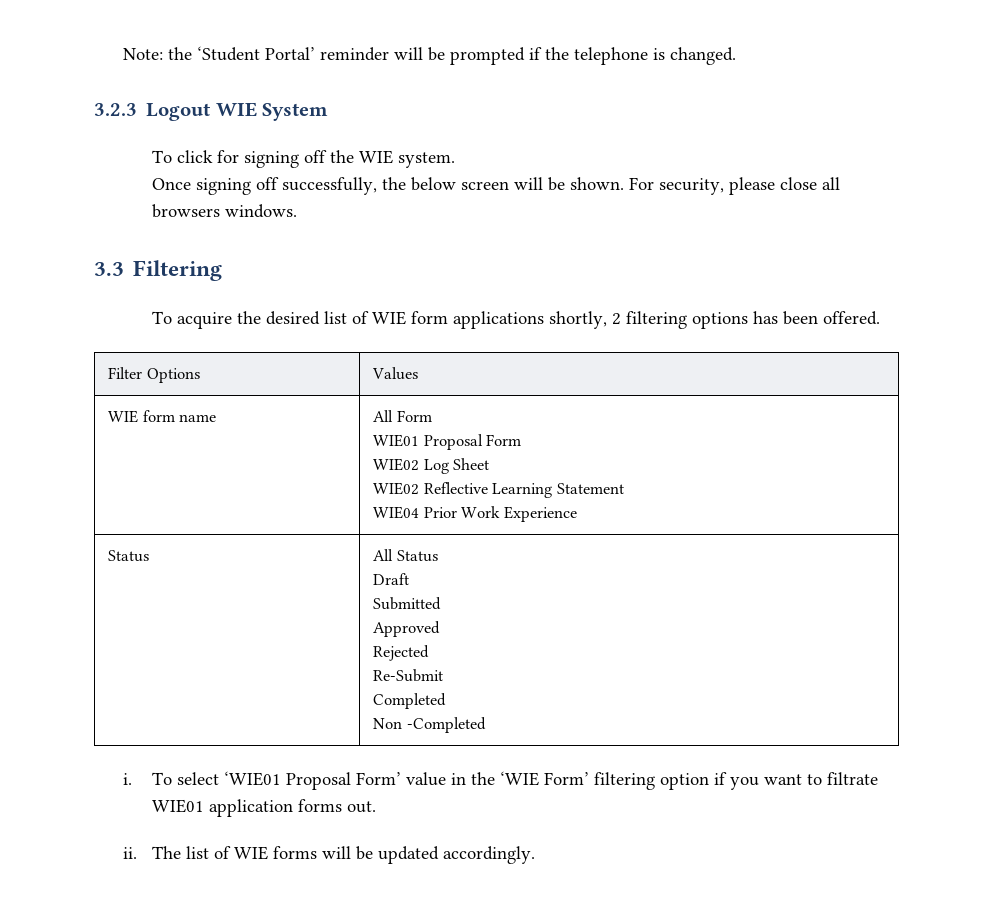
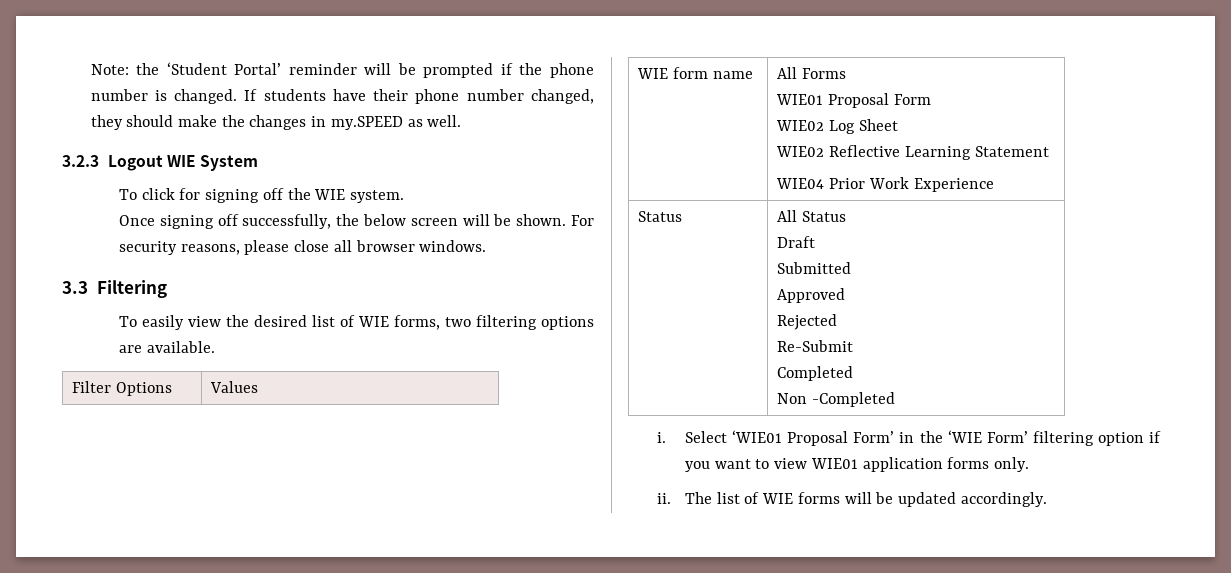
[574,47,649,65] telephone -> [550,63,595,78] [90,89,148,101] phone number
(737, 56) none -> [244,89,595,104] [90,115,462,130] If students have their phone number changed, they should make the changes in my.SPEED as well.
[659,178,725,195] security, -> [119,241,240,255] security reasons,
[152,204,221,218] browsers -> [355,240,415,252] browser
[177,312,233,329] acquire -> [142,315,222,330] easily view
[411,311,881,329] form applications shortly, 2 filtering options has been offered. -> [394,315,594,330] [119,341,215,353] forms, two filtering options are available.
[396,410,432,422] Form -> [802,68,847,79] Forms
[152,772,220,785] To select -> [685,431,728,443] Select
[406,772,447,786] value -> (895, 437) none
[827,772,879,785] filtrate -> [774,458,808,469] view
[347,801,377,813] out. -> [994,457,1030,472] only.

